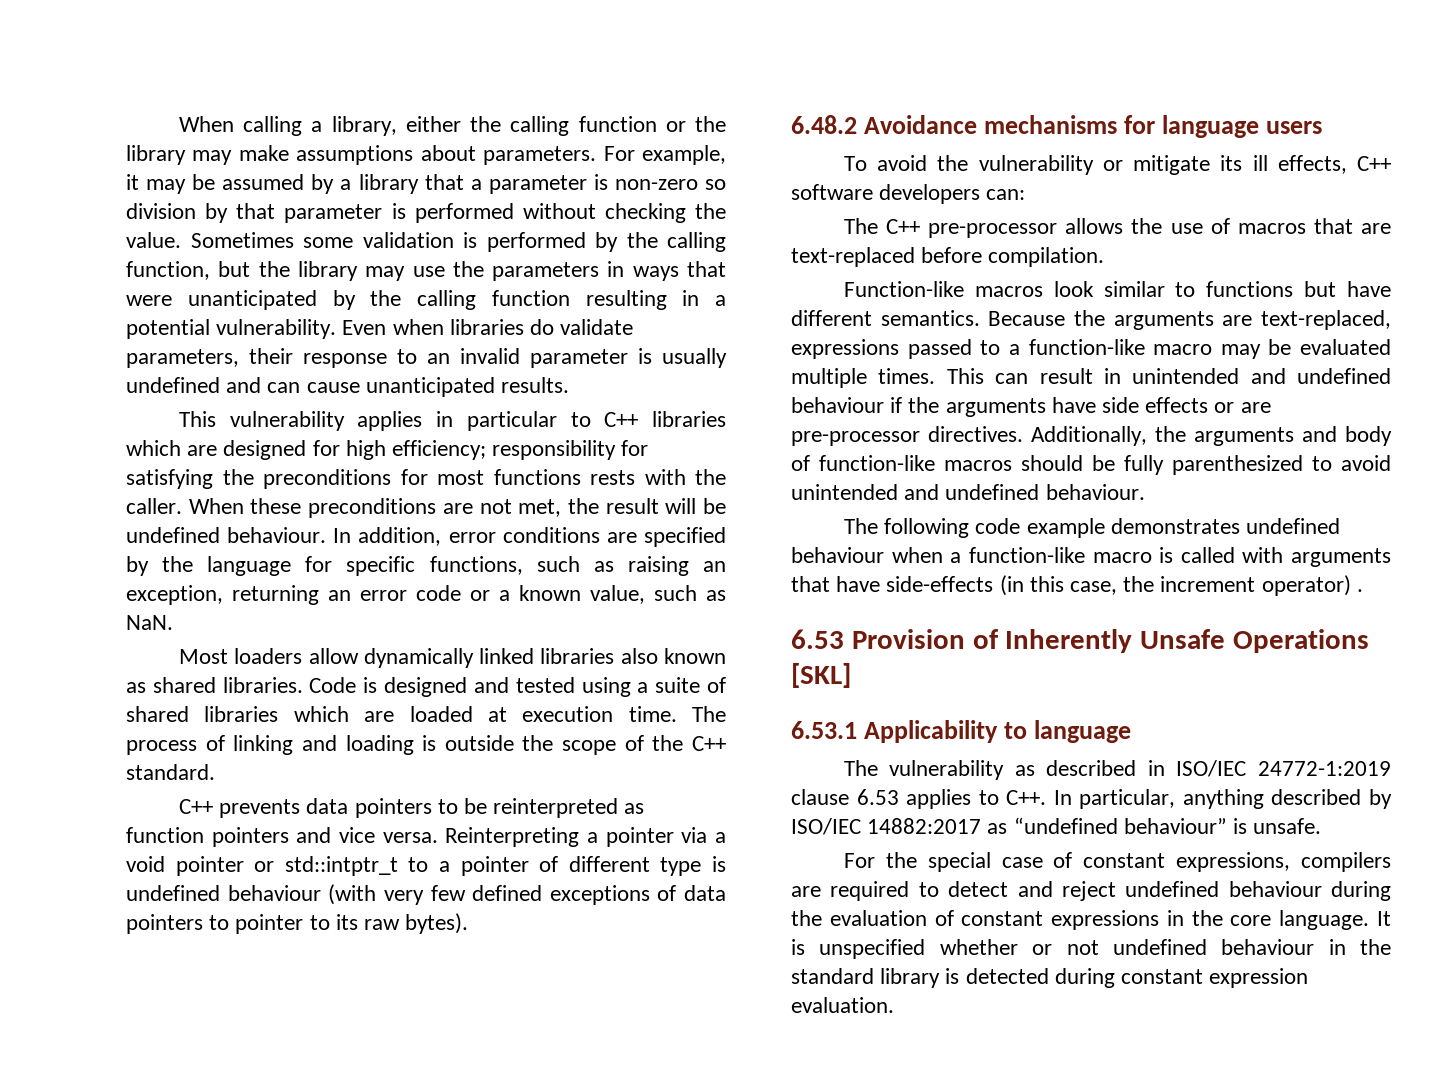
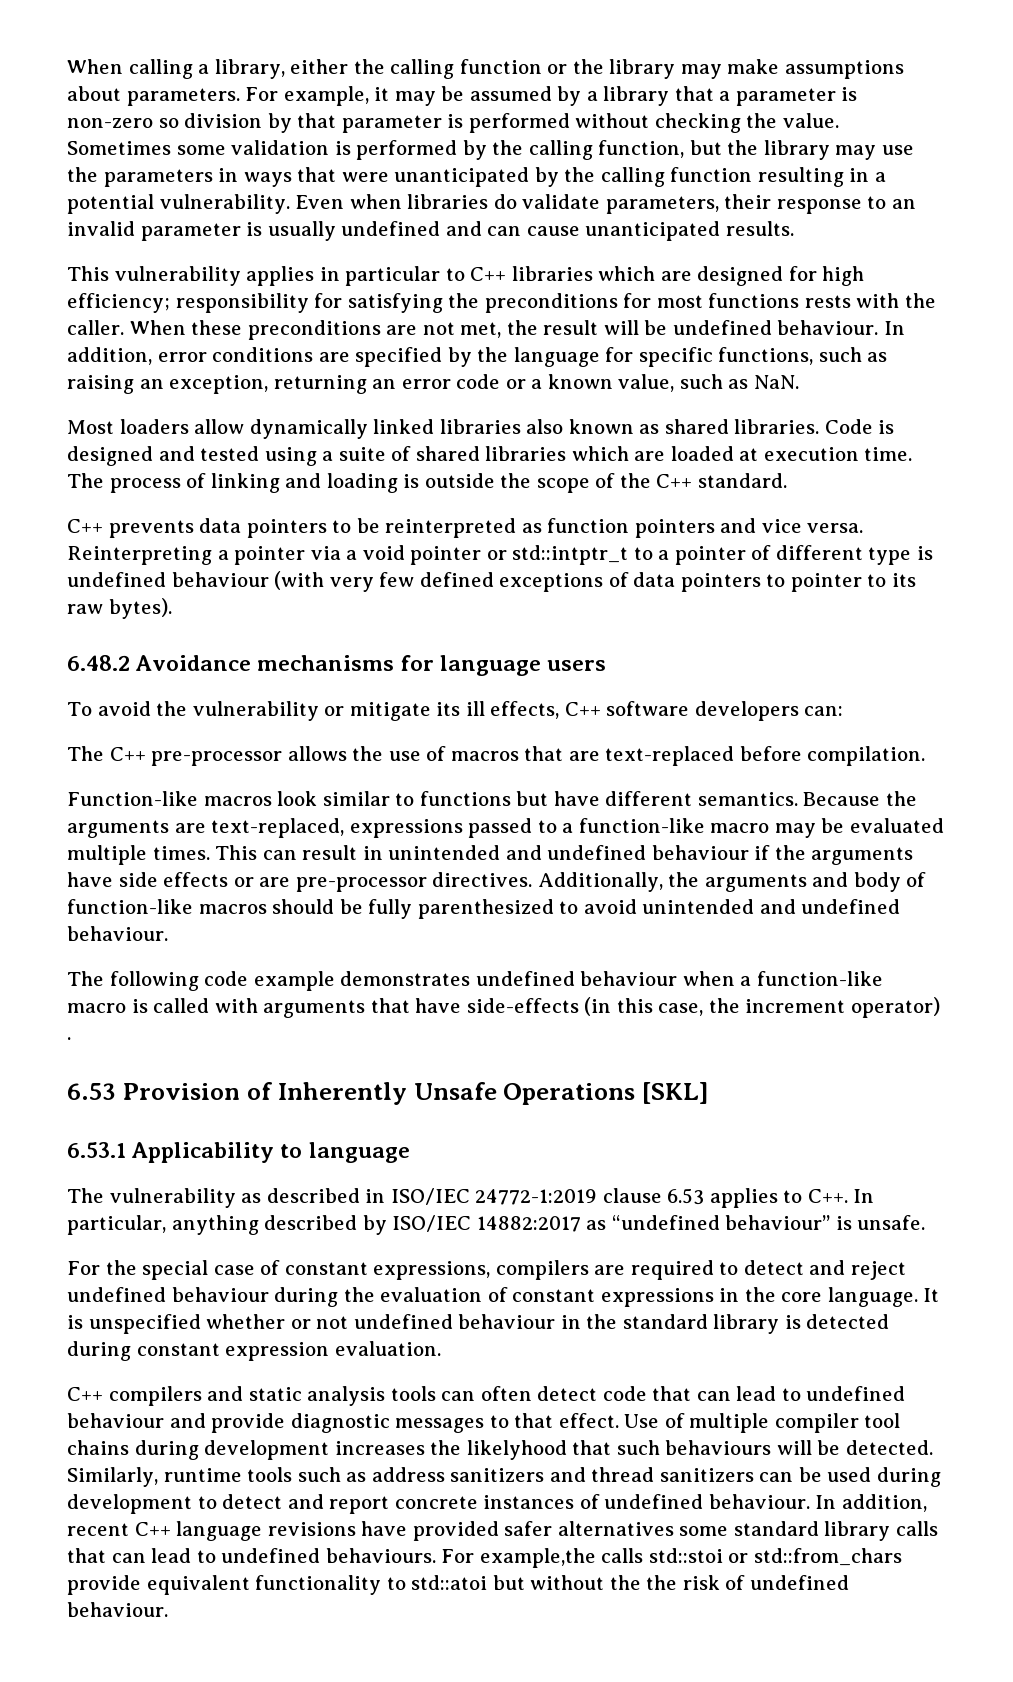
(894, 1005) none -> [67,1386,906,1406] [67,1413,901,1433] [67,1440,933,1460] [67,1467,941,1487] [67,1494,927,1514] [67,1521,938,1541] [67,1548,902,1568] [67,1575,849,1595] [67,1602,168,1617] // C++ compilers and static analysis tools can often detect code that can lead to undefined behaviour and provide diagnostic messages to that effect. Use of multiple compiler tool chains during development increases the likelyhood that such behaviours will be detected. Similarly, runtime tools such as address sanitizers and thread sanitizers can be used during development to detect and report concrete instances of undefined behaviour. In addition, recent C++ language revisions have provided safer alternatives some standard library calls that can lead to undefined behaviours. For example,the calls std::stoi or std::from_chars provide equivalent functionality to std::atoi but without the the risk of undefined behaviour.

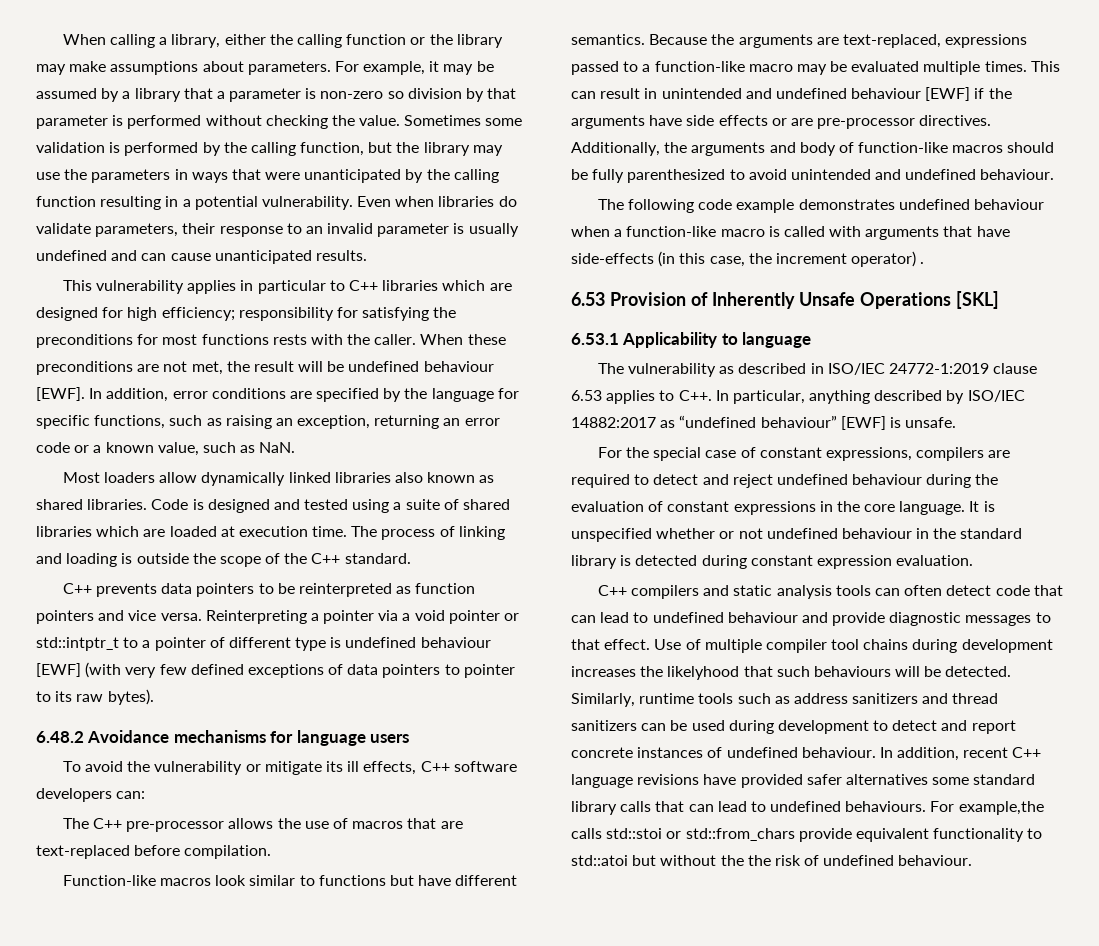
[777,320,879,335] behaviour. -> [423,361,494,372] [36,387,85,401] behaviour [EWF].
(269, 579) none -> [36,663,81,677] [EWF]
(749, 852) none -> [925,87,971,101] [EWF]
(831, 1222) none -> [840,416,886,430] [EWF]

